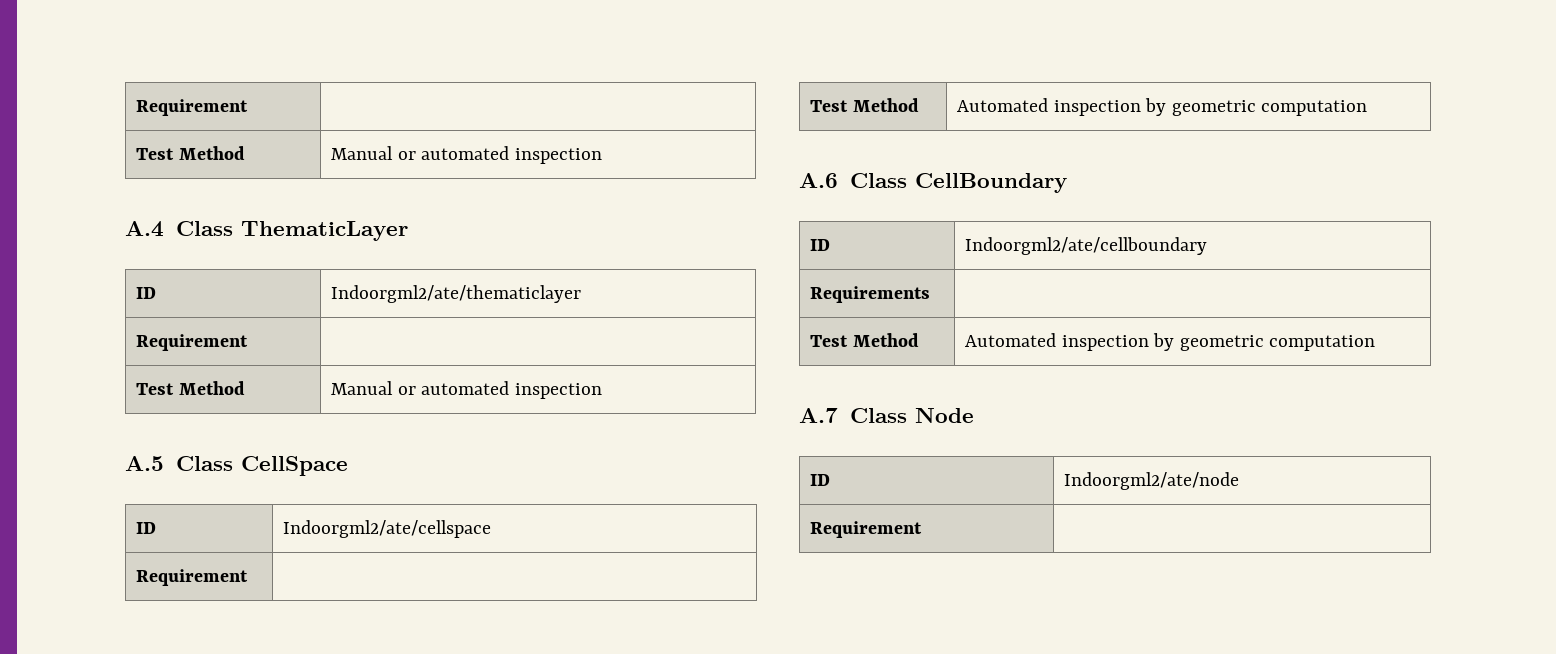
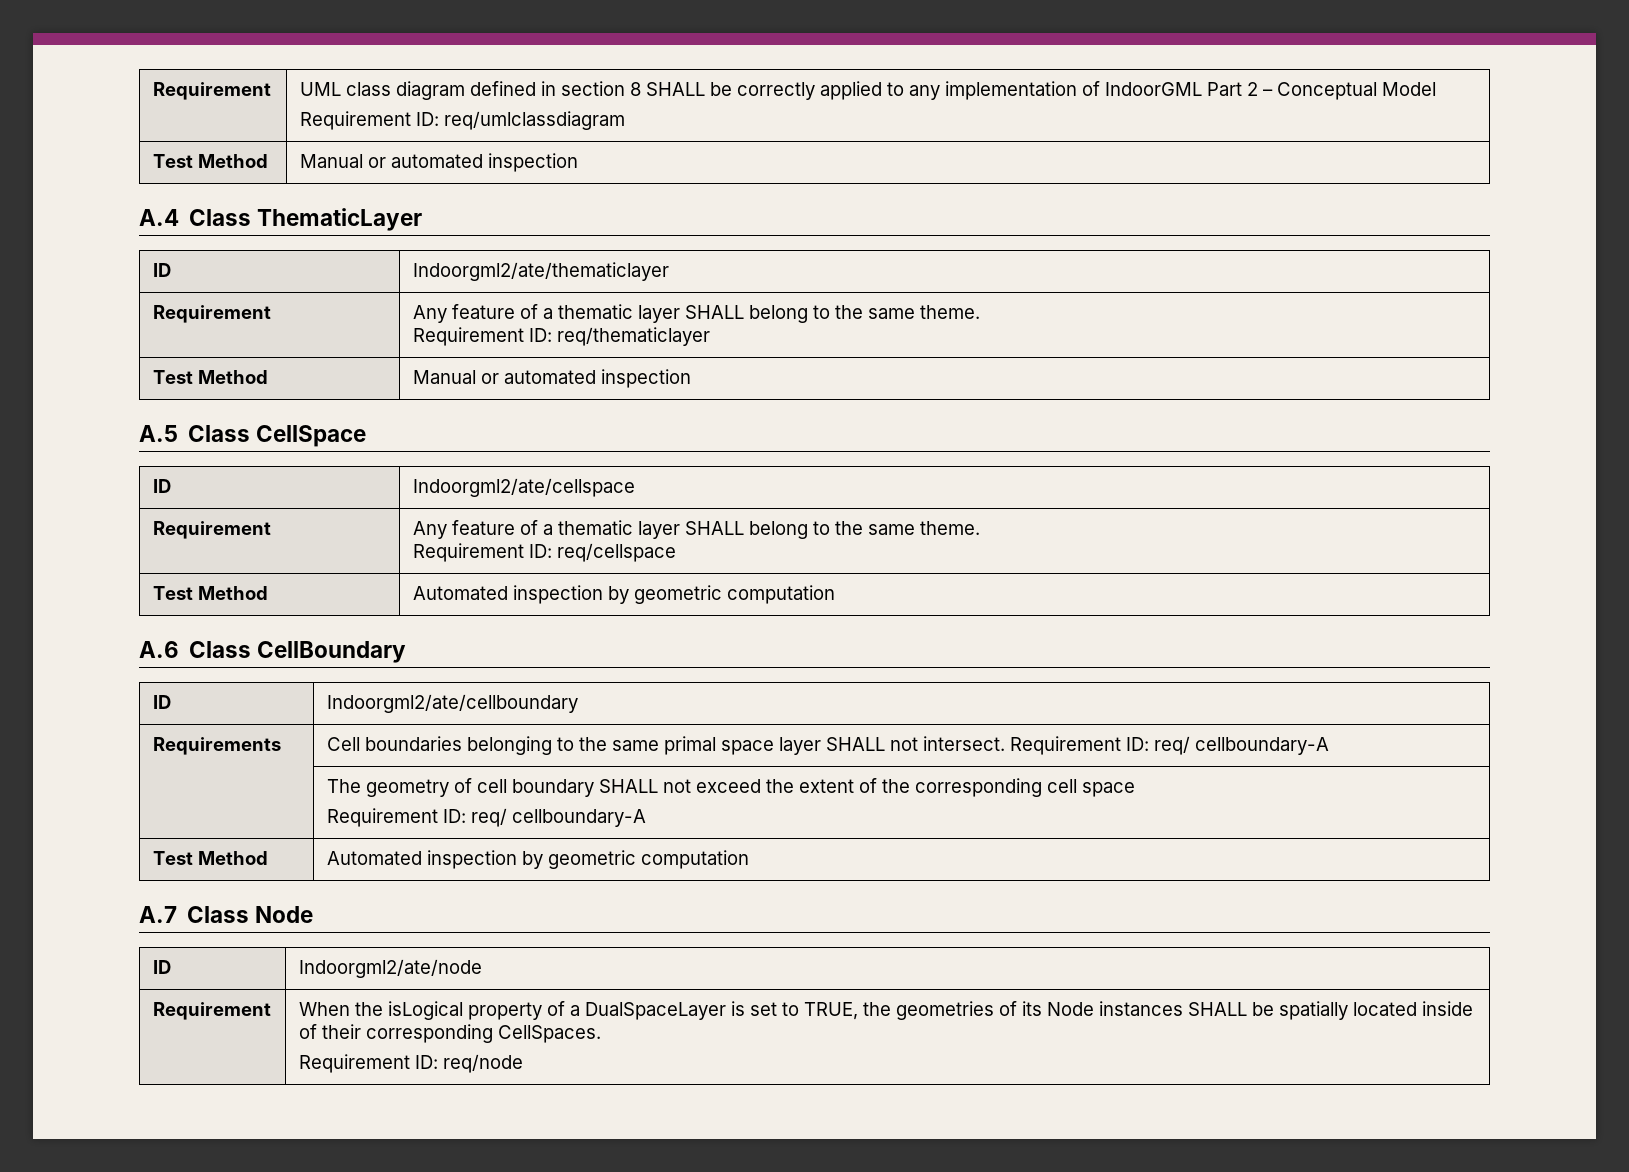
[136,99,249,116] Requirement | -> [152,82,271,100] [299,81,1436,100] [299,111,625,130] Requirement | UML class diagram defined in section 8 SHALL be correctly applied to any implementation of IndoorGML Part 2 – Conceptual Model // Requirement ID: req/umlclassdiagram
(249, 342) none -> [412,304,980,323] [412,327,710,346] Any feature of a thematic layer SHALL belong to the same theme. // Requirement ID: req/thematiclayer
(249, 577) none -> [412,520,980,539] [412,543,676,562] Any feature of a thematic layer SHALL belong to the same theme. // Requirement ID: req/cellspace
(931, 294) none -> [326,736,1329,755] [326,778,1135,797] [326,808,646,827] Cell boundaries belonging to the same primal space layer SHALL not intersect. Requirement ID: req/ cellboundary-A // | The geometry of cell boundary SHALL not exceed the extent of the corresponding cell space // Requirement ID: req/ cellboundary-A
(923, 529) none -> [298,1001,1473,1020] [298,1024,601,1043] [298,1054,523,1073] When the isLogical property of a DualSpaceLayer is set to TRUE, the geometries of its Node instances SHALL be spatially located inside of their corresponding CellSpaces. // Requirement ID: req/node

